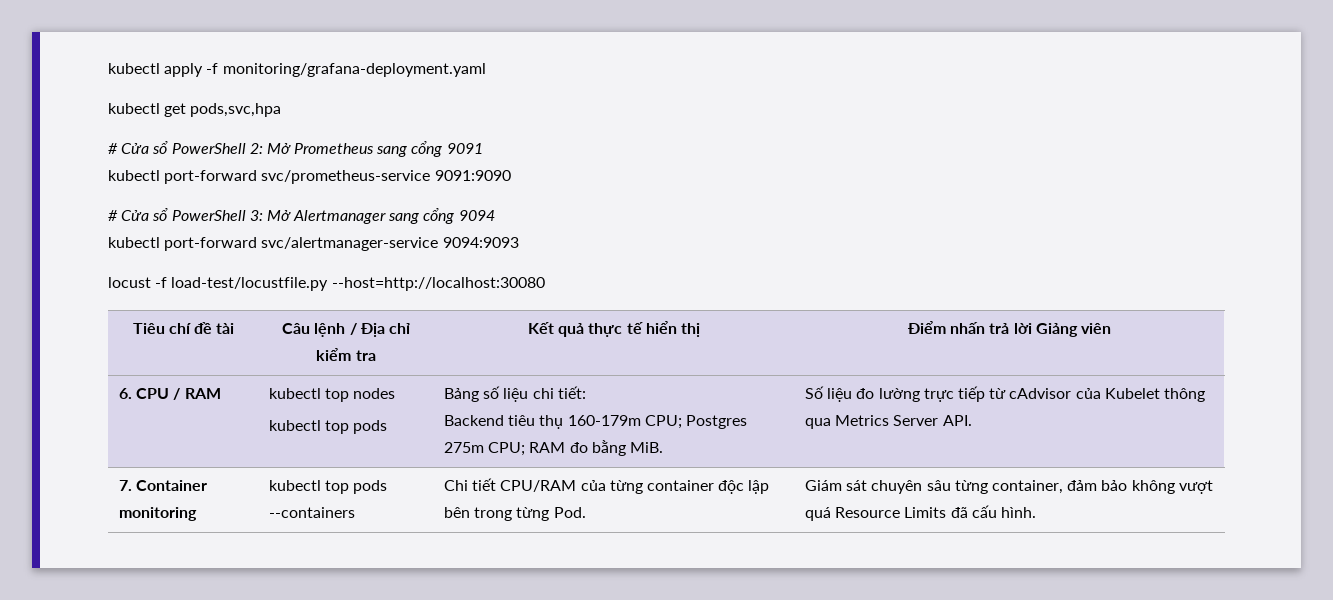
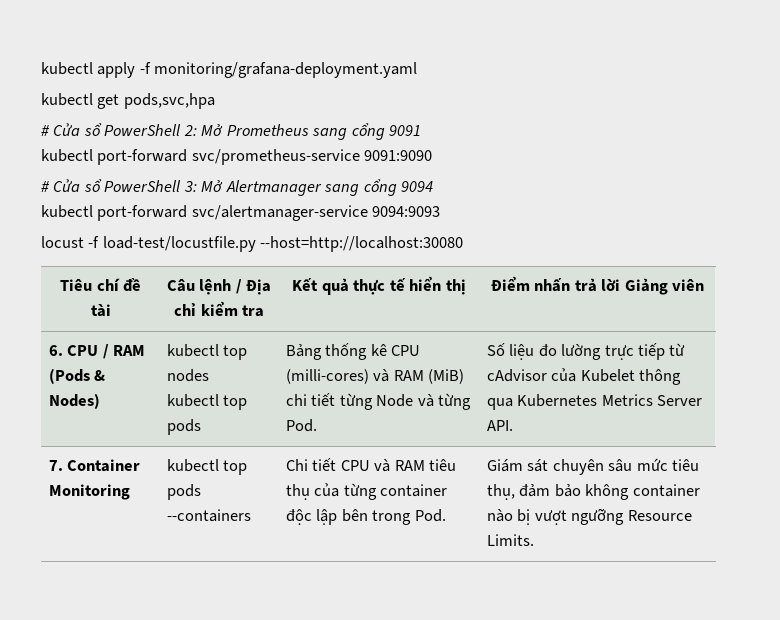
(221, 393) none -> [48,368,106,384] [48,393,100,409] (Pods & Nodes)
[483,386,586,402] [444,415,748,429] [444,440,664,456] số liệu chi tiết: // Backend tiêu thụ 160-179m CPU; Postgres 275m CPU; RAM đo bằng MiB. -> [325,343,421,360] [285,369,465,384] [285,393,472,410] [285,419,317,432] thống kê CPU (milli-cores) và RAM (MiB) chi tiết từng Node và từng Pod.
(832, 423) none -> [517,394,598,407] Kubernetes
[119,507,198,521] monitoring -> [48,484,130,500] Monitoring
[500,480,577,492] CPU/RAM -> [340,459,457,472] [285,484,310,500] CPU và RAM tiêu thụ
[516,507,550,521] từng -> (412, 517) none
[954,480,1213,494] [805,505,1037,521] từng container, đảm bảo không vượt quá Resource Limits đã cấu hình. -> [636,458,700,471] [486,484,700,500] [486,508,692,525] [486,534,534,546] mức tiêu thụ, đảm bảo không container nào bị vượt ngưỡng Resource Limits.

